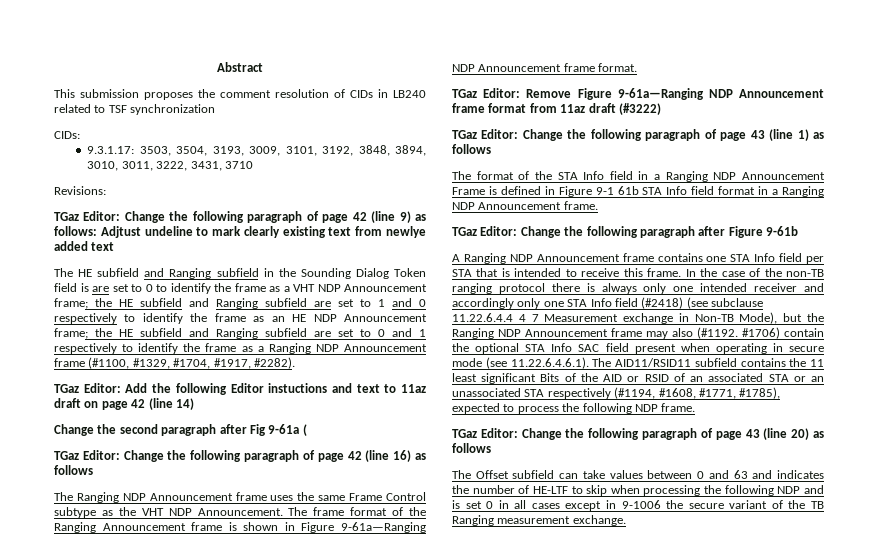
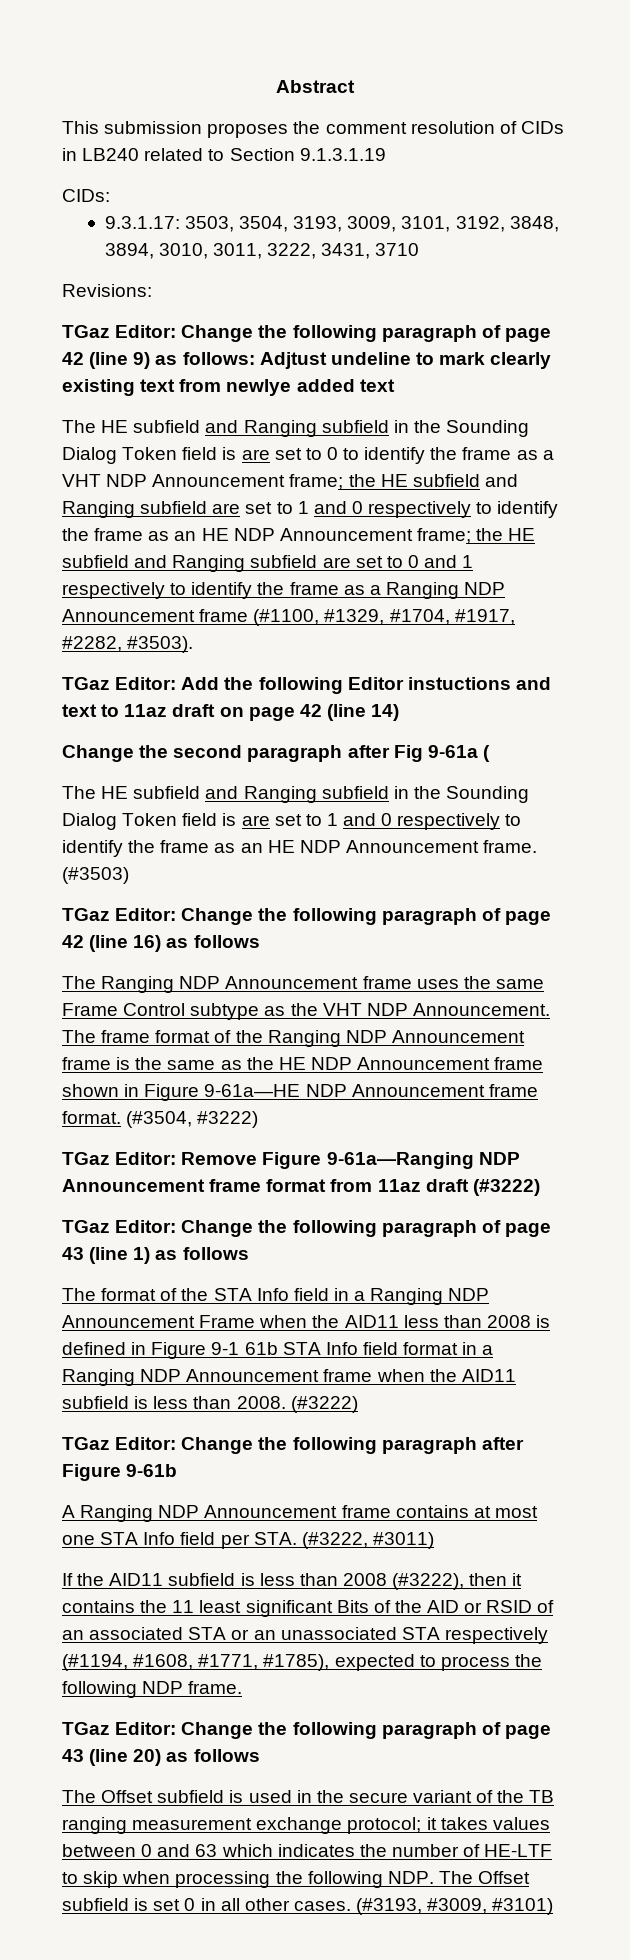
[108,104,216,115] TSF synchronization -> [229,148,386,161] Section 9.1.3.1.19
[253,357,295,369] #2282). -> [62,636,194,653] #2282, #3503).
(307, 430) none -> [62,786,530,803] [62,813,522,830] [62,840,538,857] [62,867,129,884] // The HE subfield and Ranging subfield in the Sounding Dialog Token field is are set to 1 and 0 respectively to identify the frame as an HE NDP Announcement frame. (#3503)
(96, 527) none -> [345,1030,387,1043] NDP
(237, 526) none -> [135,1057,544,1070] the same as the HE NDP Announcement frame
[341,522,426,533] 9-61a—Ranging -> [204,1084,301,1097] 9-61a—HE
(638, 67) none -> [126,1111,259,1128] (#3504, #3222)
(485, 191) none -> [259,1315,531,1328] when the AID11 less than 2008
[563,201,598,210] frame. -> [323,1369,516,1382] [62,1396,358,1413] frame when the AID11 subfield is less than 2008. (#3222)
(703, 257) none -> [473,1506,538,1518] at most
[452,268,824,277] [452,283,824,294] [452,297,763,309] [452,312,824,324] [452,327,824,339] [452,343,824,354] [452,357,737,369] STA that is intended to receive this frame. In the case of the non-TB ranging protocol there is always only one intended receiver and accordingly only one STA Info field (#2418) (see subclause 11.22.6.4.4 4 7 Measurement exchange in Non-TB Mode), but the Ranging NDP Announcement frame may also (#1192. #1706) contain the optional STA Info SAC field present when operating in secure mode (see 11.22.6.4.6.1). The AID11/RSID11 subfield -> [253,1532,434,1549] [62,1573,523,1590] STA. (#3222, #3011) // If the AID11 subfield is less than 2008 (#3222), then it
[559,470,605,479] can take -> [229,1790,555,1803] [62,1817,488,1834] is used in the secure variant of the TB ranging measurement exchange protocol; it takes
[752,470,773,479] and -> [221,1844,273,1857] which
[777,485,824,494] NDP and -> [387,1871,531,1884] [62,1898,129,1911] NDP. The Offset subfield
[531,500,824,511] [452,515,626,526] cases except in 9-1006 the secure variant of the TB Ranging measurement exchange. -> [244,1898,554,1915] other cases. (#3193, #3009, #3101)

